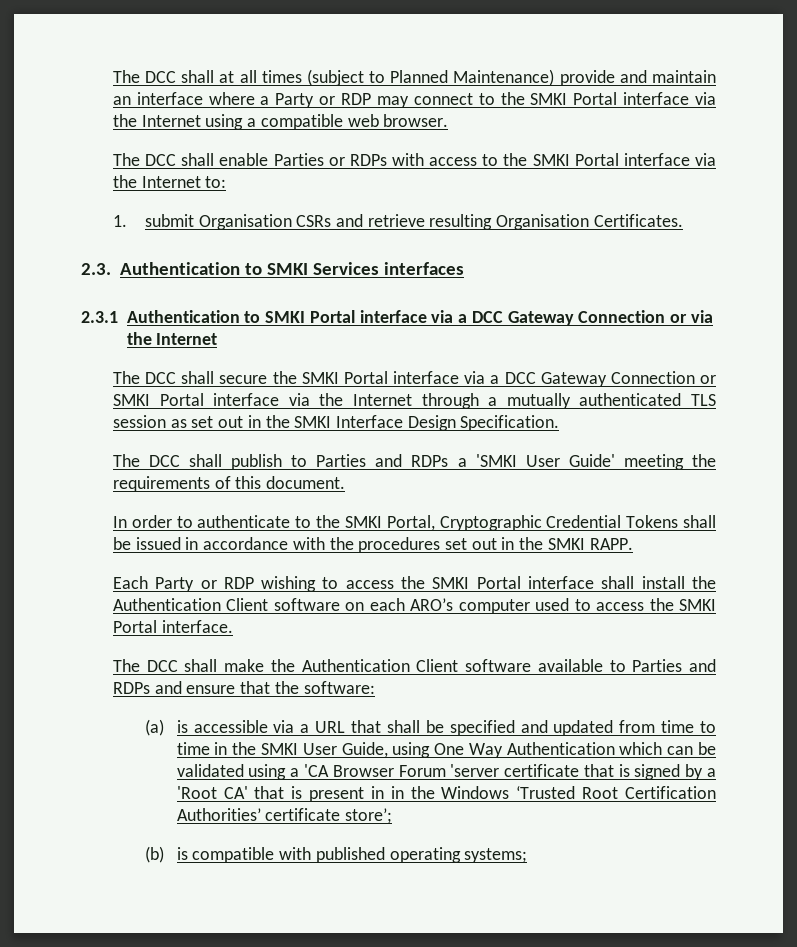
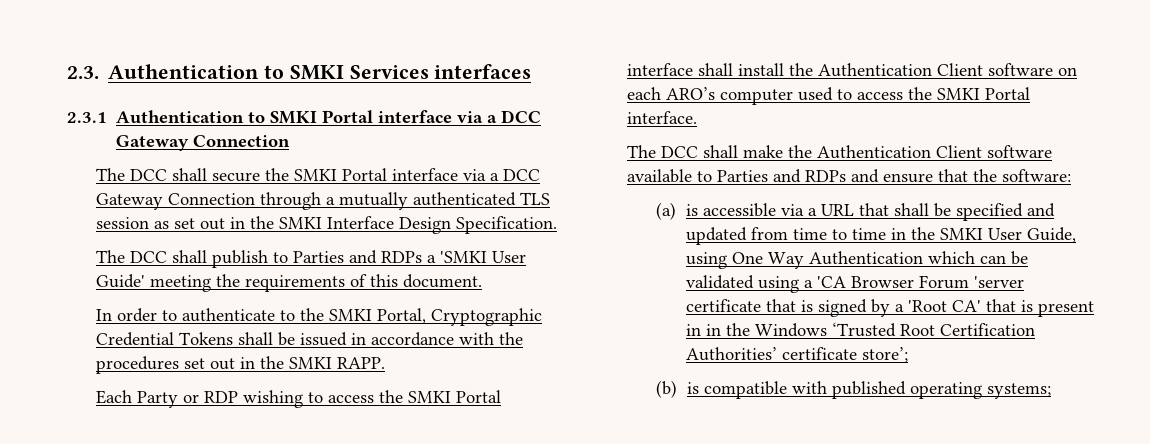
[112,69,716,86] [112,92,717,108] [112,114,449,130] [112,153,717,166] [112,175,227,188] [112,214,683,230] The DCC shall at all times (subject to Planned Maintenance) provide and maintain an interface where a Party or RDP may connect to the SMKI Portal interface via the Internet using a compatible web browser. // The DCC shall enable Parties or RDPs with access to the SMKI Portal interface via the Internet to: // 1. submit Organisation CSRs and retrieve resulting Organisation Certificates. // -> (67, 72) none
[670,310,713,323] [126,332,218,345] or via the Internet -> (291, 141) none
[700,375,717,384] [112,393,412,406] or SMKI Portal interface via the Internet -> (256, 199) none

